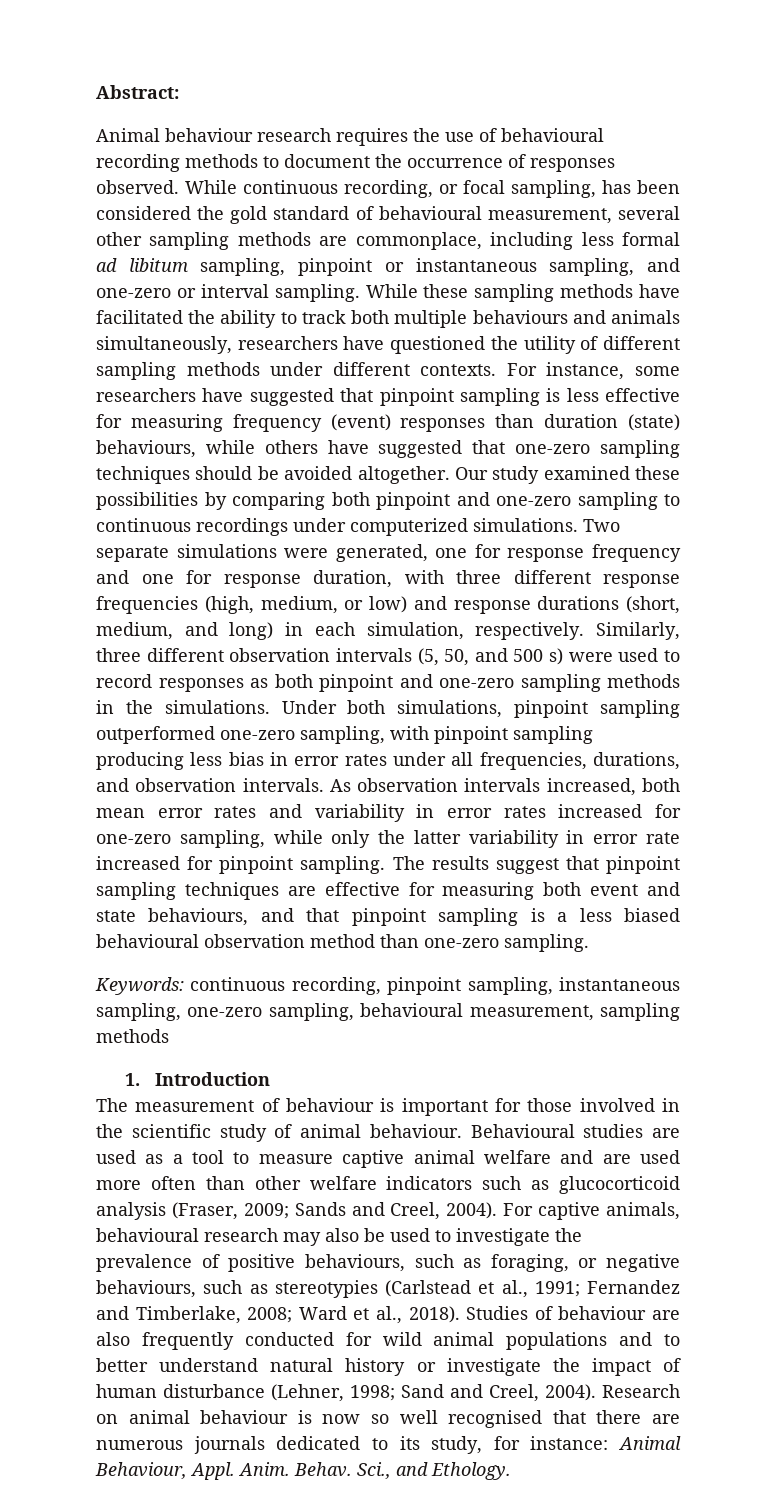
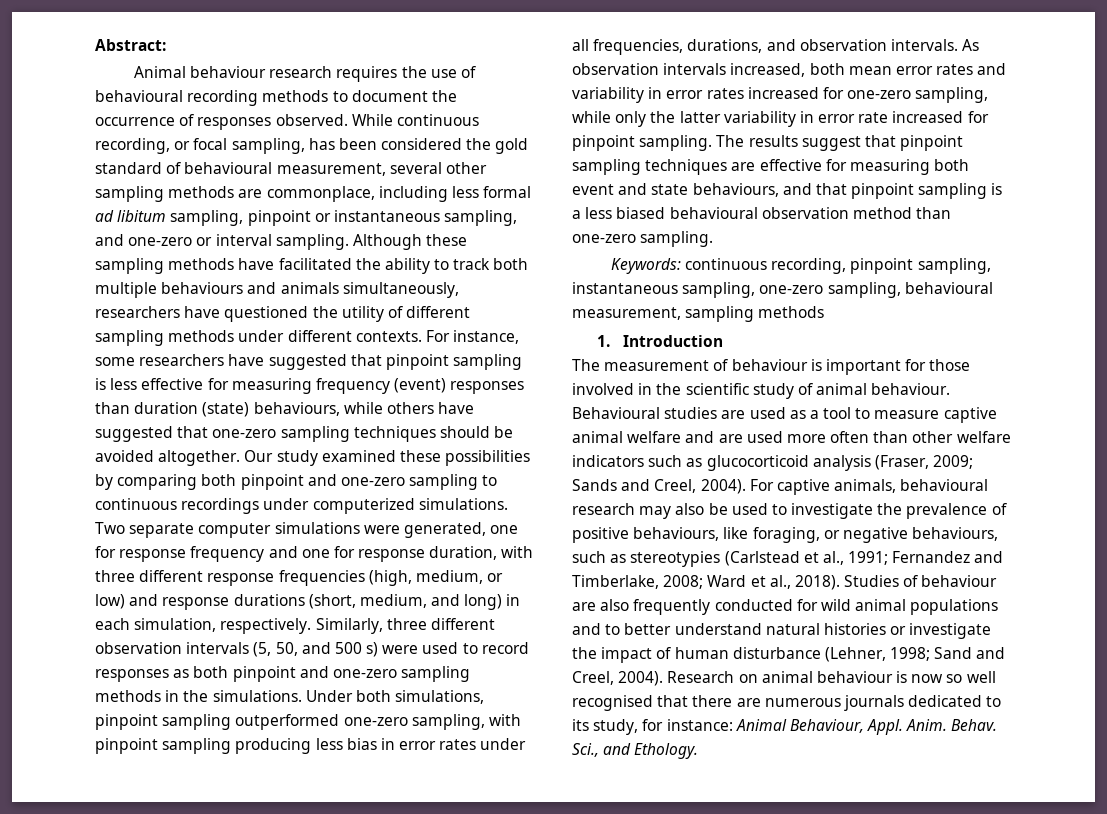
[365,284,418,298] While -> [352,234,422,250] Although
(169, 554) none -> [198,523,272,538] computer
[414,1254,482,1268] such as -> [723,527,749,539] like
[345,1358,406,1376] history -> [823,623,886,635] histories

